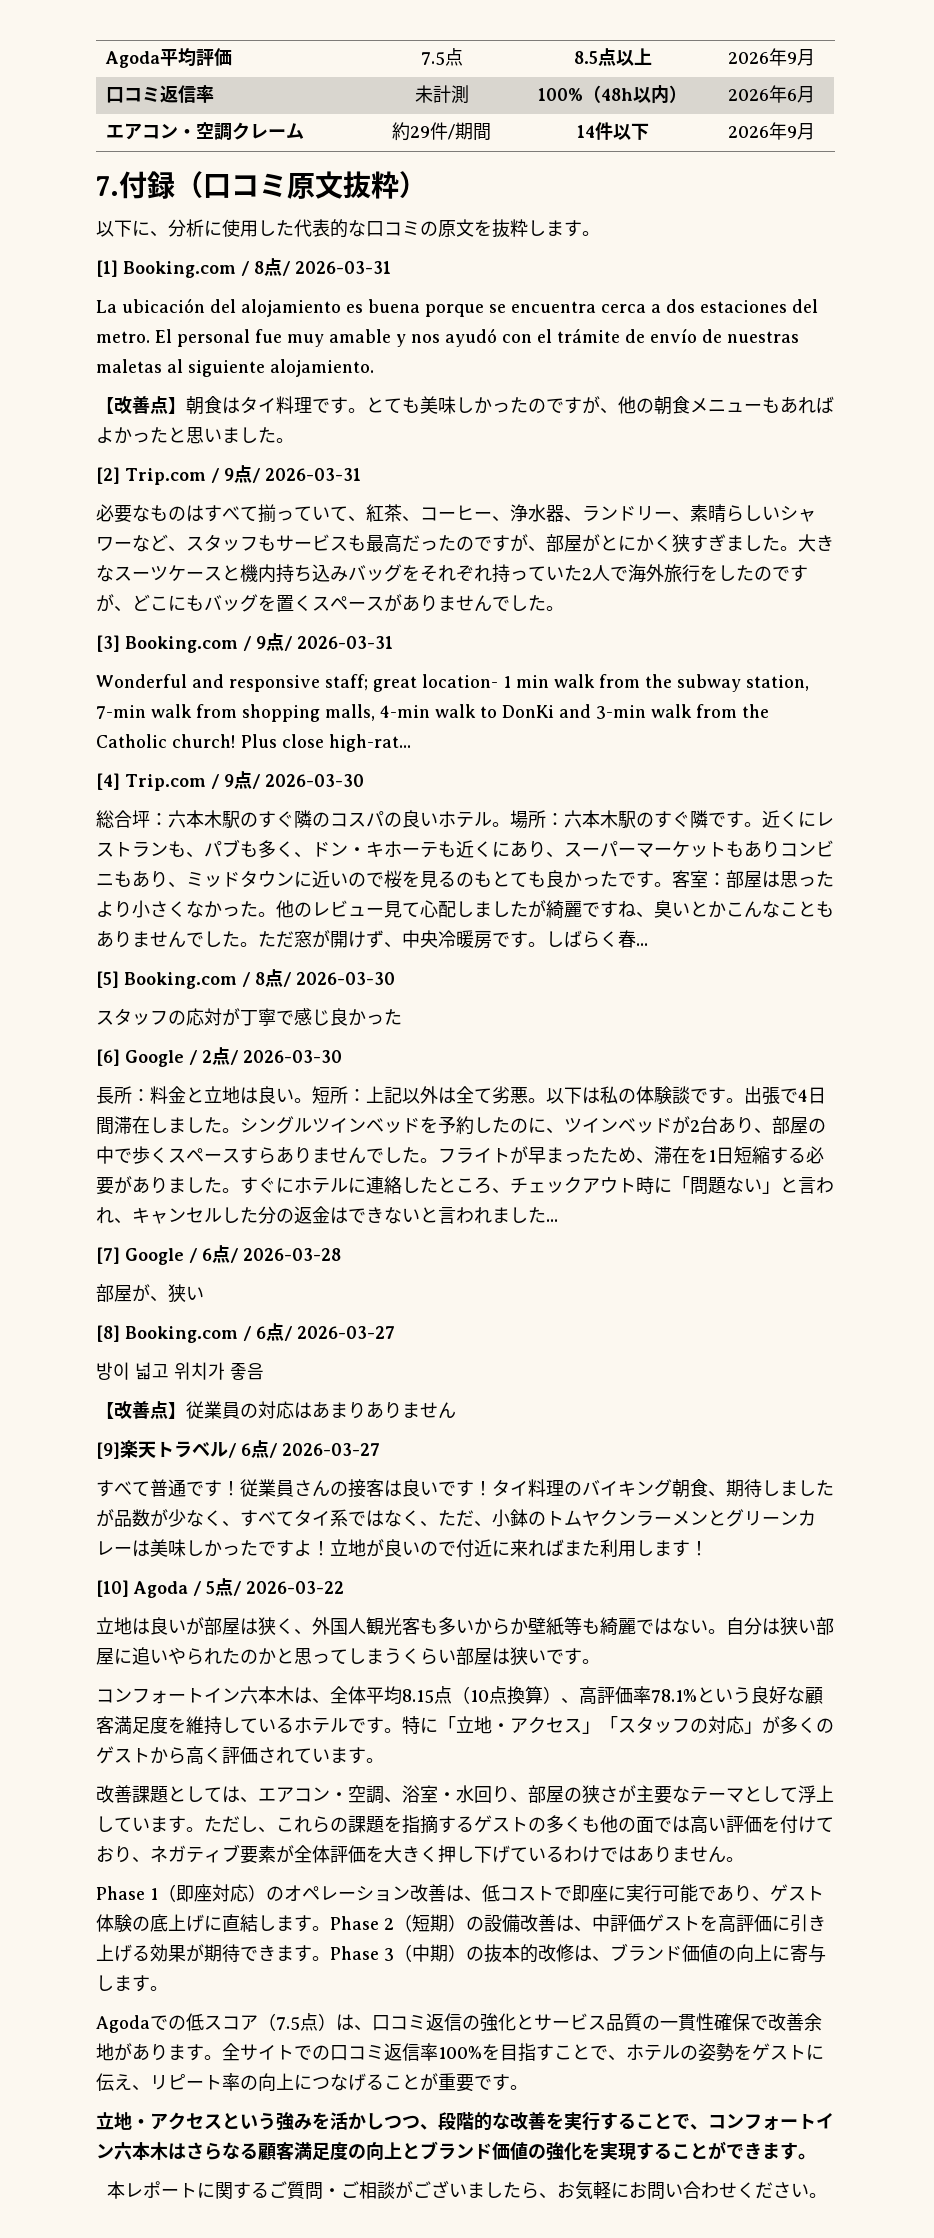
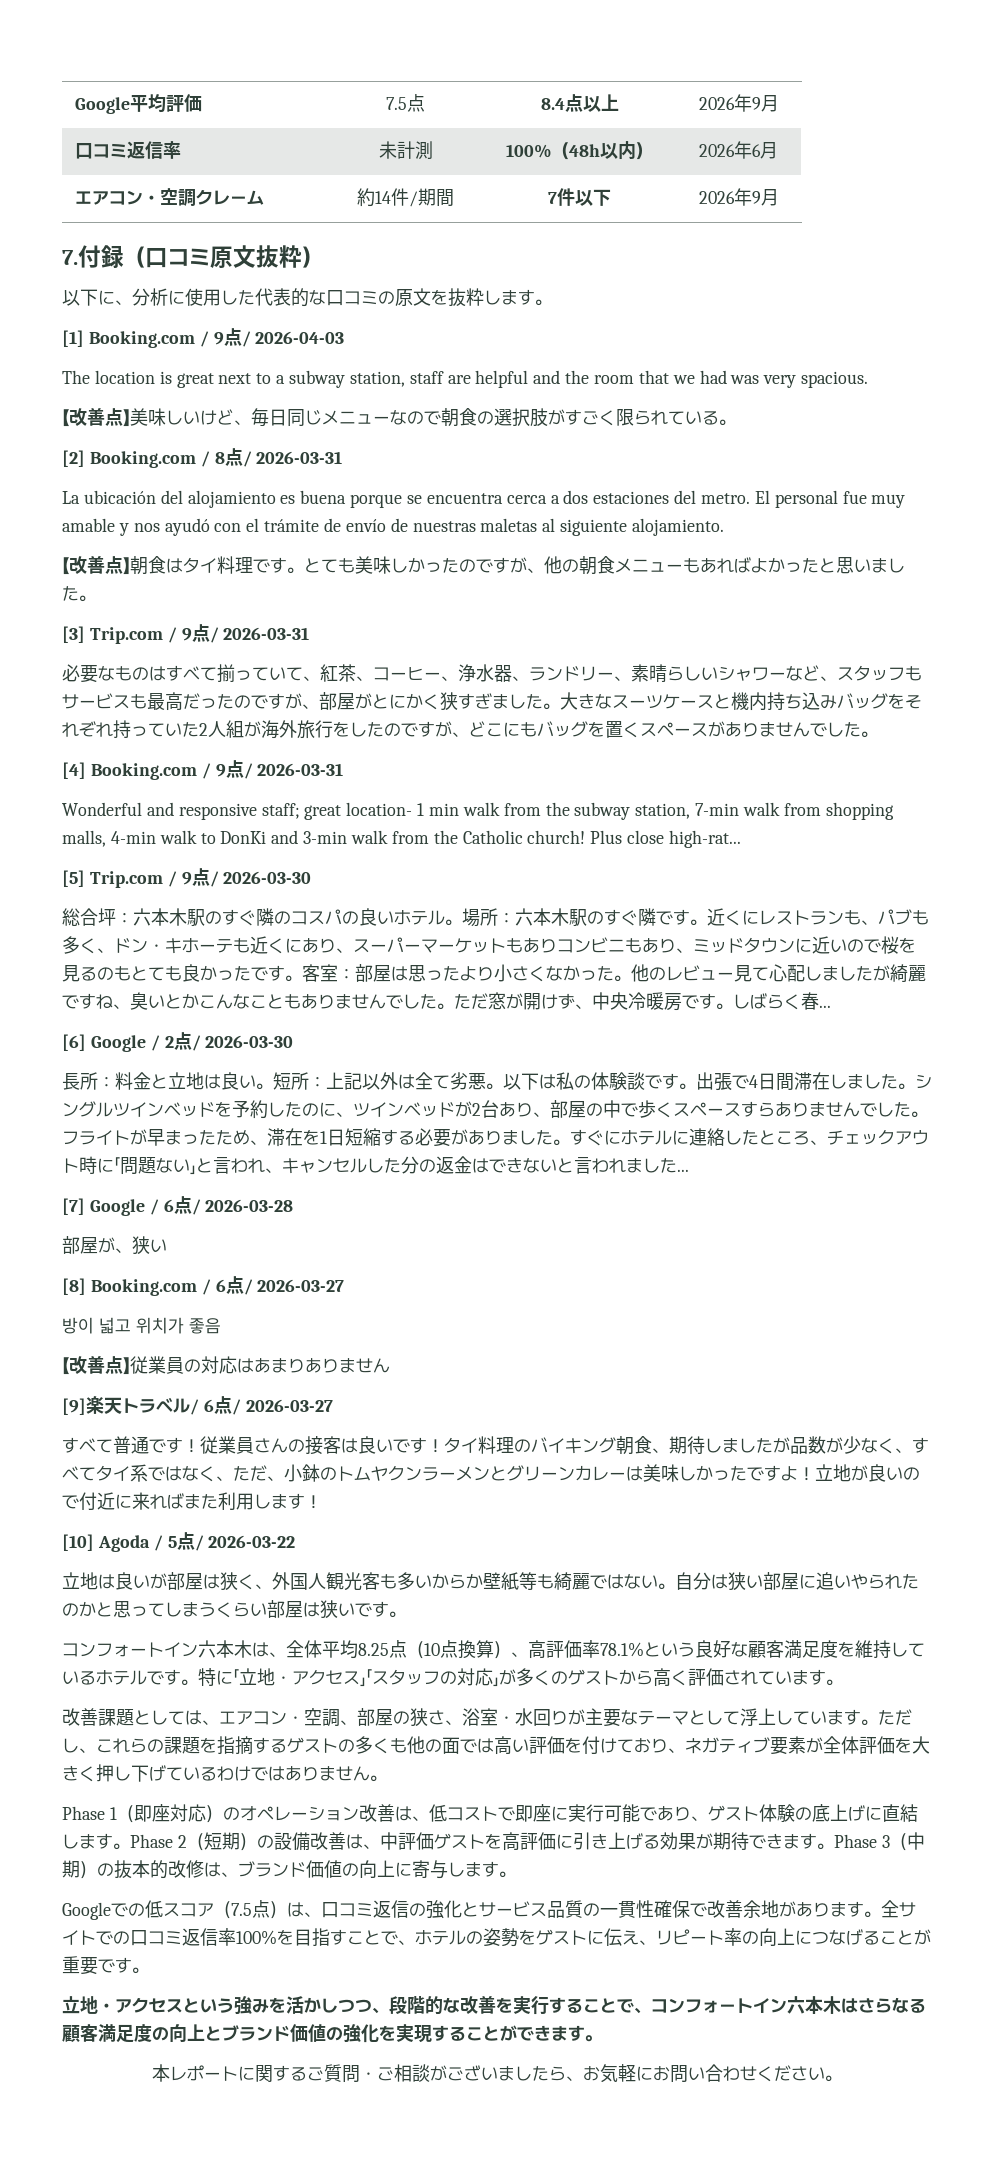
[105,51,161,68] Agoda -> [74,97,130,114] Google
[573,51,598,64] 8.5 -> [540,98,565,110] 8.4
[410,126,430,138] 29 -> [375,191,391,204] 14
[576,125,595,138] 14 -> [548,192,557,204] 7
(249, 268) none -> [213,328,345,347] [62,370,869,388] [62,408,736,427] [62,450,210,468] 9点/ 2026-04-03 // The location is great next to a subway station, staff are helpful and the room that we had was very spacious. // 【改善点】美味しいけど、毎日同じメニューなので朝食の選択肢がすごく限られている。 // [2] Booking.com /
[96,467,120,484] [2] -> [62,626,85,643] [3]
[610,566,628,581] で -> [226,720,261,738] 組が
[96,635,120,652] [3] -> [62,762,86,779] [4]
[96,773,120,790] [4] -> [62,870,85,887] [5]
[96,969,395,989] [96,1008,402,1026] // [5] Booking.com / 8点/ 2026-03-30 // スタッフの応対が丁寧で感じ良かった -> (831, 1006) none
[402,1689,434,1703] 8.15 -> [358,1643,389,1656] 8.25
[402,1785,618,1804] 浴室・水回り、部屋の狭さ -> [357,1708,568,1727] 部屋の狭さ、浴室・水回り
[96,2015,150,2033] Agoda -> [62,1902,111,1920] Google

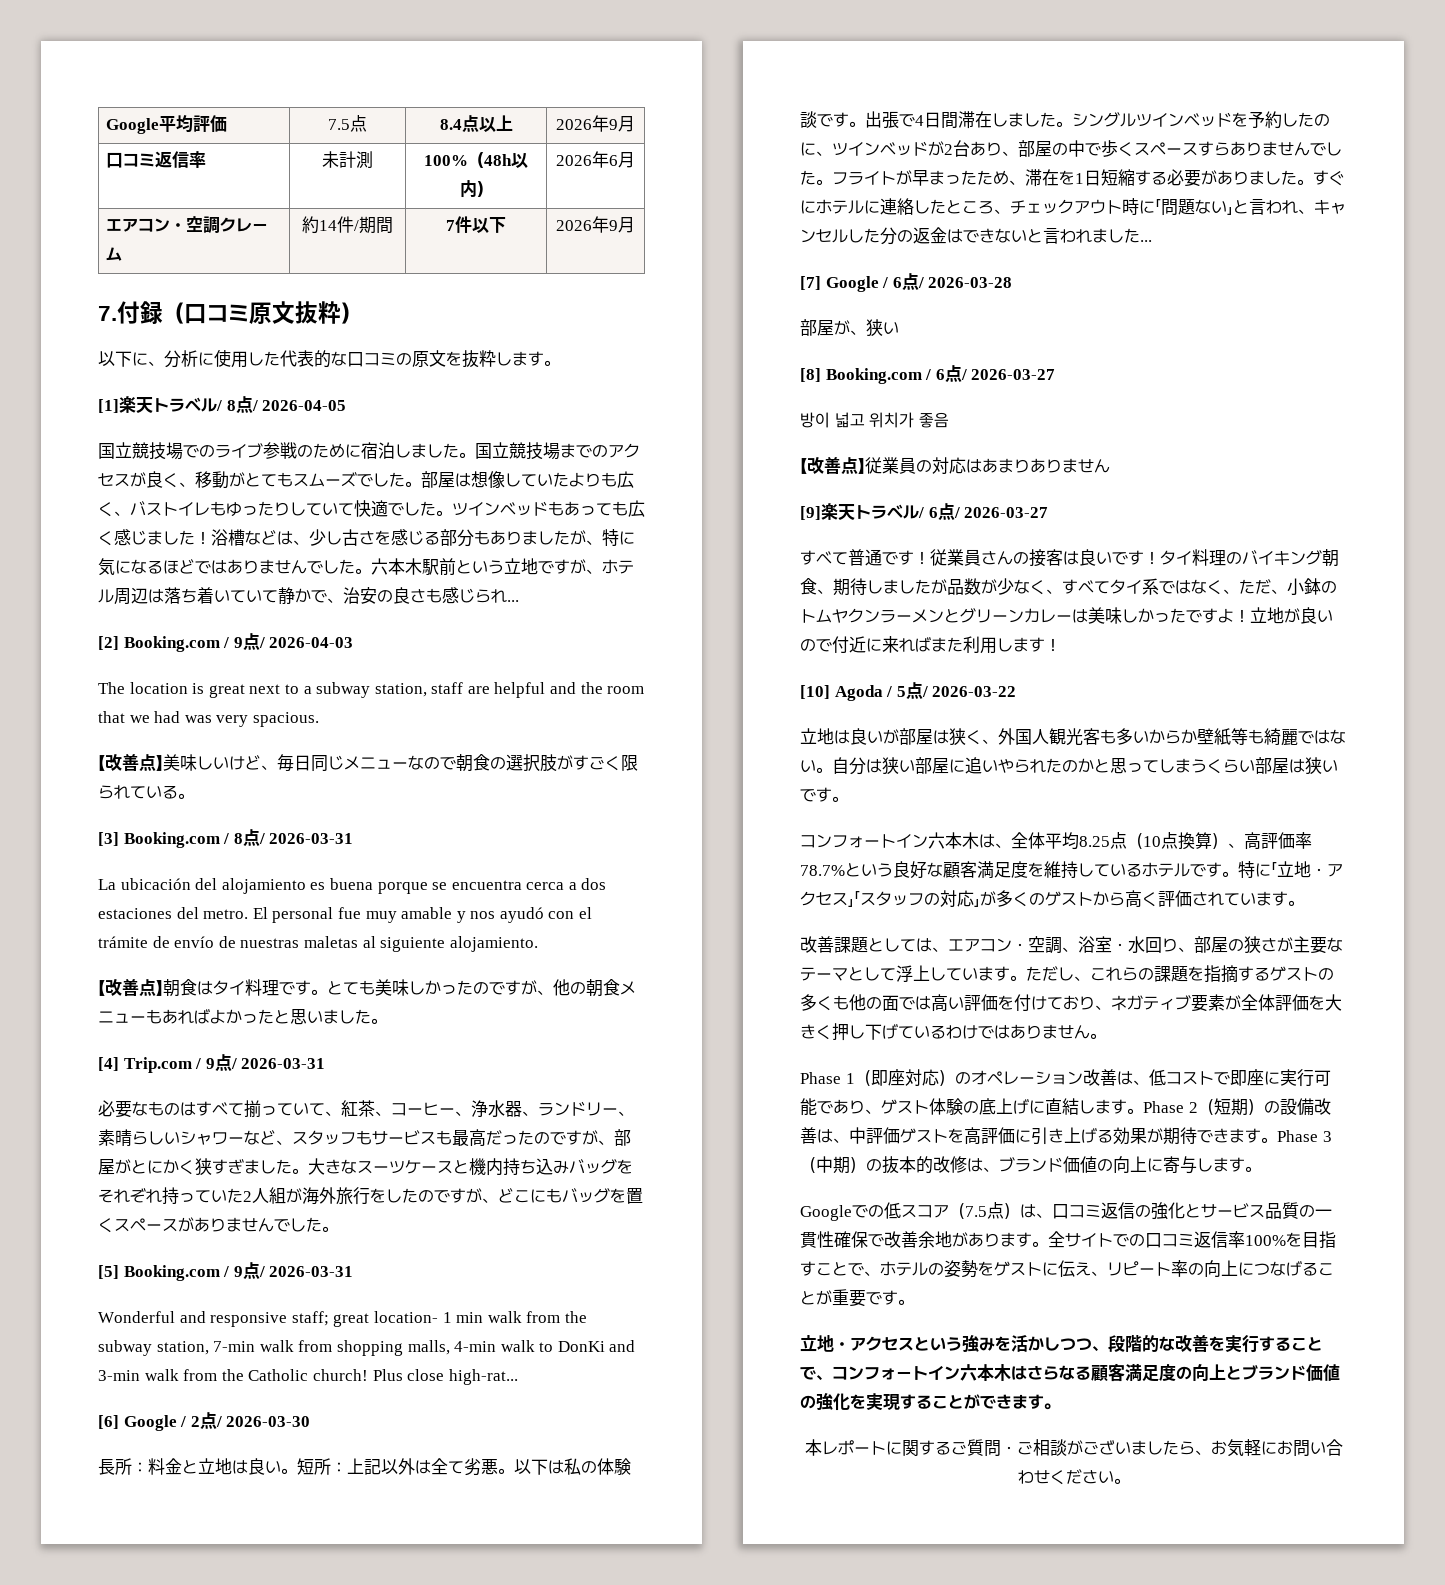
(84, 338) none -> [119,396,347,413] [98,442,640,460] [98,471,634,489] [98,500,645,517] [98,529,635,547] [98,558,634,576] [98,587,519,605] [98,636,119,650] 楽天トラベル/ 8点/ 2026-04-05 // 国立競技場でのライブ参戦のために宿泊しました。国立競技場までのアクセスが良く、移動がとてもスムーズでした。部屋は想像していたよりも広く、バストイレもゆったりしていて快適でした。ツインベッドもあっても広く感じました！浴槽などは、少し古さを感じる部分もありましたが、特に気になるほどではありませんでした。六本木駅前という立地ですが、ホテル周辺は落ち着いていて静かで、治安の良さも感じられ... // [2]
[62,450,85,467] [2] -> [98,832,119,846] [3]
[62,626,85,643] [3] -> [98,1057,119,1071] [4]
[62,762,86,779] [4] -> [98,1265,119,1279] [5]
[62,868,312,888] [62,908,929,927] [62,936,916,954] [62,964,926,982] [62,992,831,1011] // [5] Trip.com / 9点/ 2026-03-30 // 総合坪：六本木駅のすぐ隣のコスパの良いホテル。場所：六本木駅のすぐ隣です。近くにレストランも、パブも多く、ドン・キホーテも近くにあり、スーパーマーケットもありコンビニもあり、ミッドタウンに近いので桜を見るのもとても良かったです。客室：部屋は思ったより小さくなかった。他のレビュー見て心配しましたが綺麗ですね、臭いとかこんなこともありませんでした。ただ窓が開けず、中央冷暖房です。しばらく春... -> (518, 1377) none
[600,1642,644,1657] 78.1% -> [800,865,845,876] 78.7%
[357,1708,568,1727] 部屋の狭さ、浴室・水回り -> [1078,936,1277,954] 浴室・水回り、部屋の狭さ

